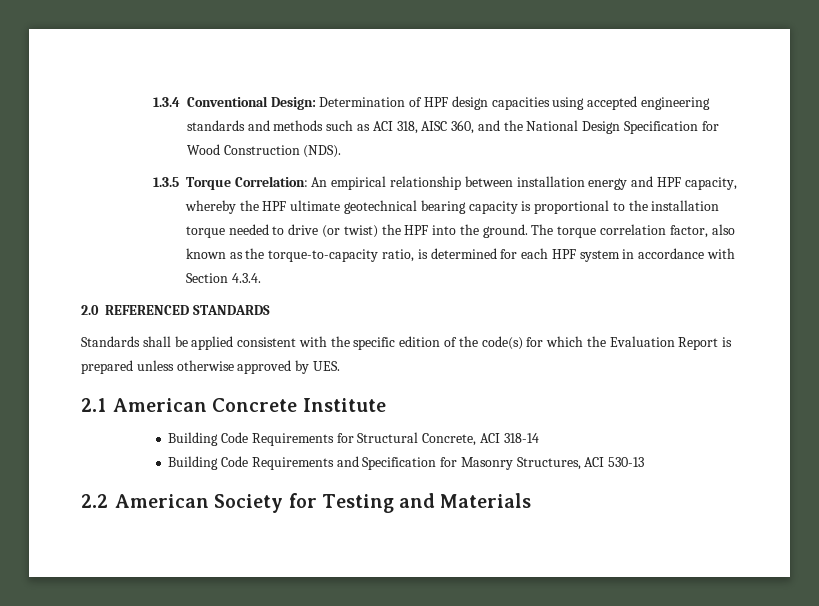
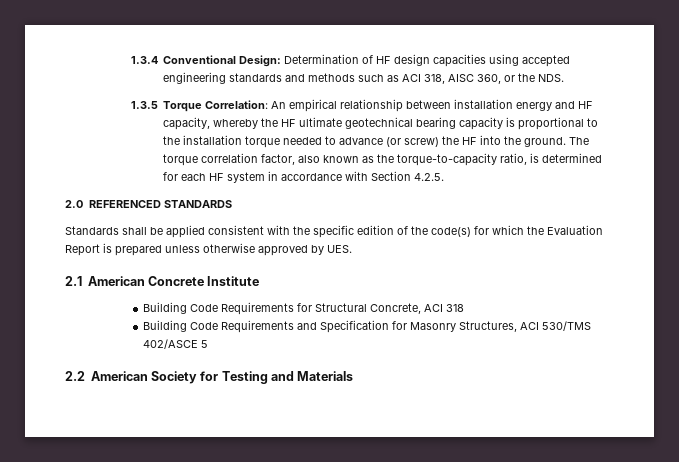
[423,97,448,107] HPF -> [376,56,392,64] HF
[477,120,719,134] [186,144,342,158] and the National Design Specification for Wood Construction (NDS). -> [504,73,565,82] or the NDS.
[656,177,681,187] HPF -> [578,101,594,109] HF
[262,201,287,211] HPF -> [281,119,297,127] HF
[288,224,429,238] drive (or twist) the HPF -> [339,136,478,147] advance (or screw) the HF
[551,249,576,259] HPF -> [209,173,225,181] HF
[231,273,261,283] 4.3.4. -> [414,173,445,181] 4.2.5.
[503,433,539,443] 318-14 -> [445,304,464,312] 318
[608,457,645,467] 530-13 -> [541,321,591,331] [142,339,208,349] 530/TMS 402/ASCE 5

